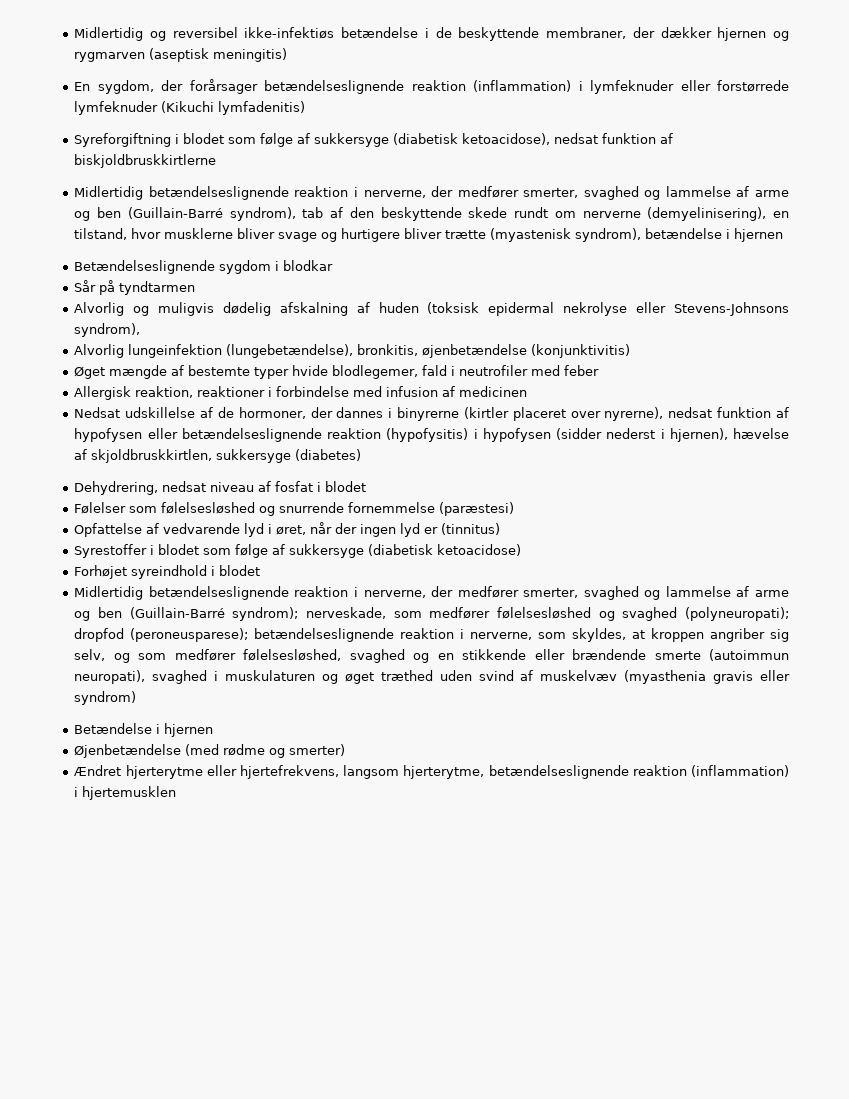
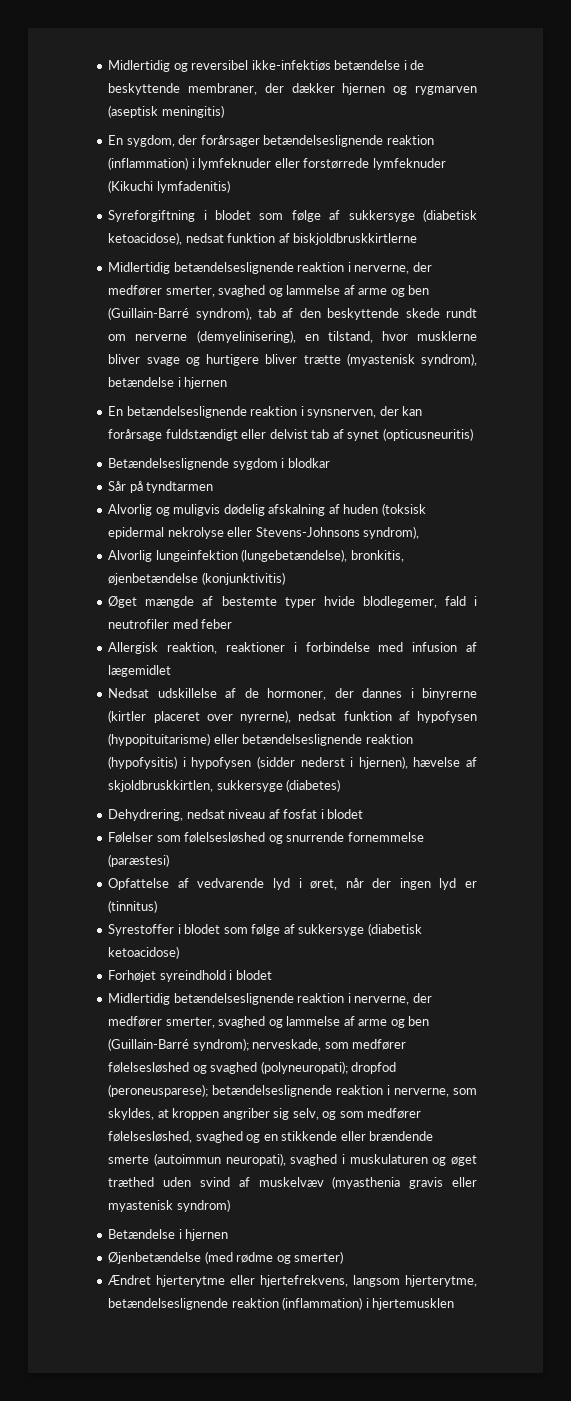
(784, 235) none -> [108,406,423,418] [108,428,473,441] // En betændelseslignende reaktion i synsnerven, der kan forårsage fuldstændigt eller delvist tab af synet (opticusneuritis)
[459,386,528,397] medicinen -> [108,665,172,677] lægemidlet
(143, 435) none -> [108,733,211,746] (hypopituitarisme)
(790, 675) none -> [108,1200,174,1212] myastenisk

